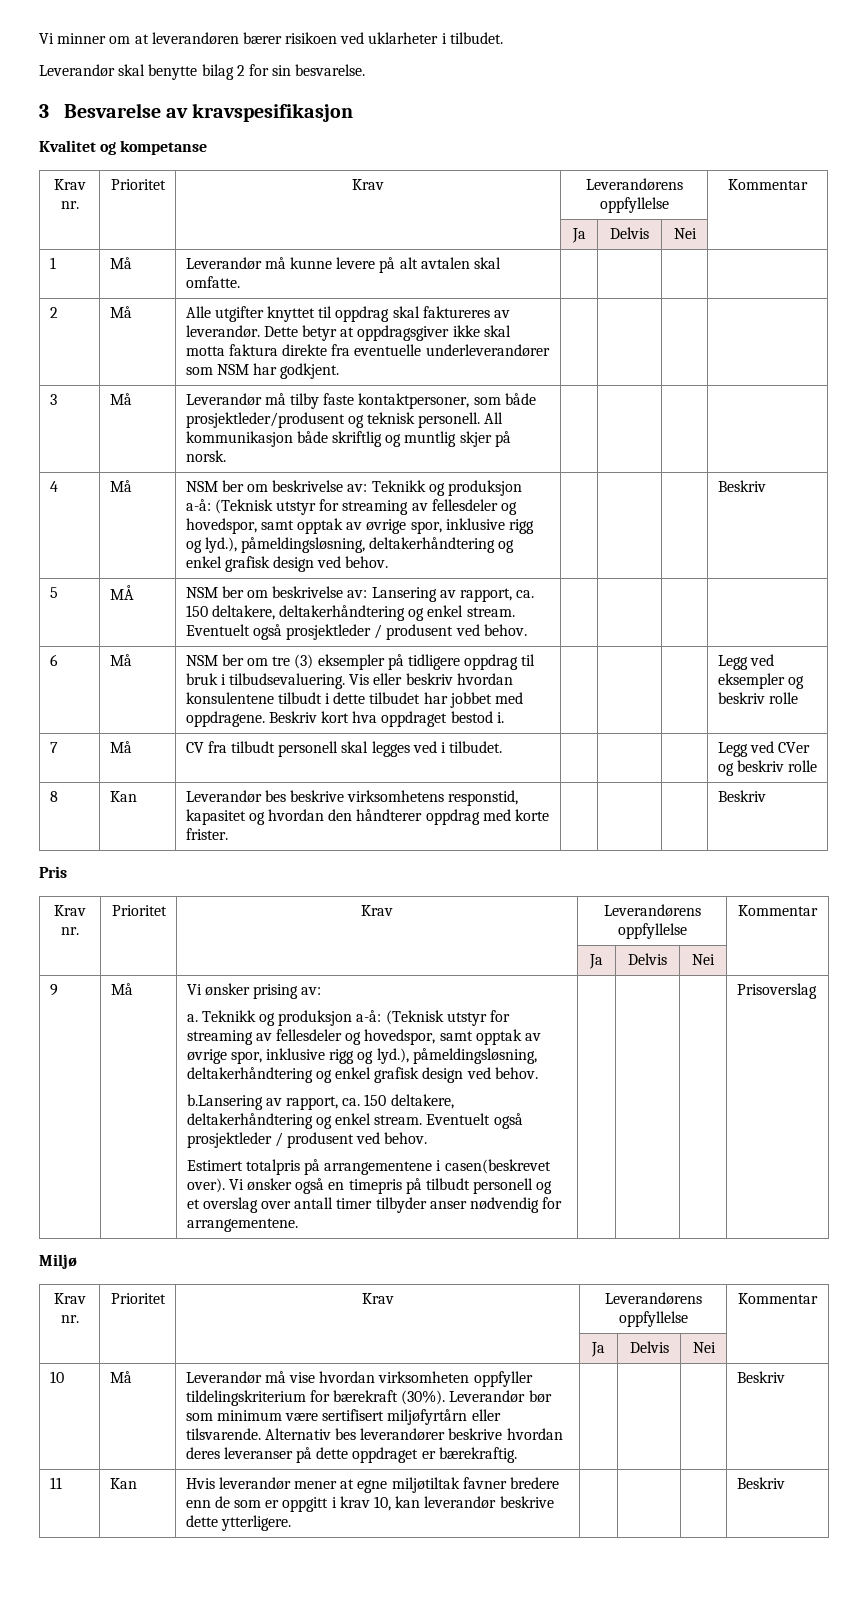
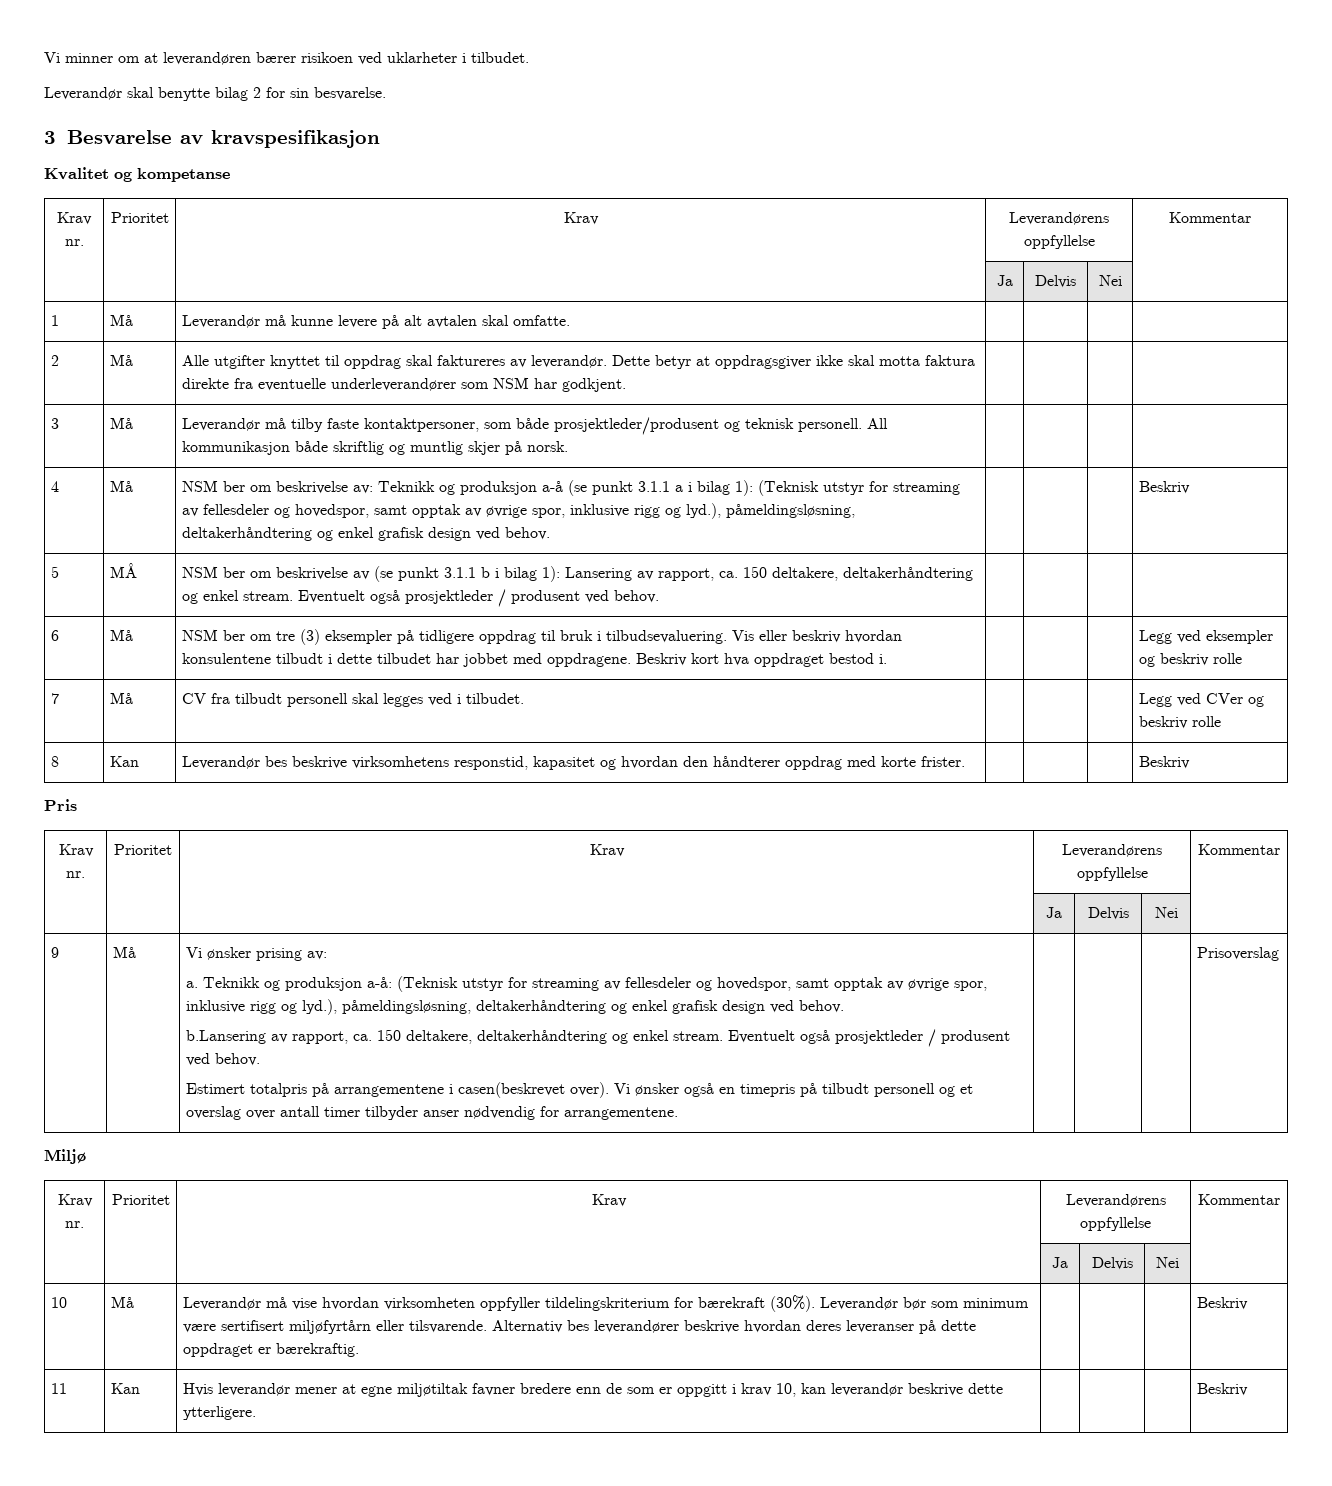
[185,499,211,511] a-å: -> [541,480,753,496] a-å (se punkt 3.1.1 a i bilag 1):
[347,590,368,598] av: -> [352,566,560,582] av (se punkt 3.1.1 b i bilag 1):

